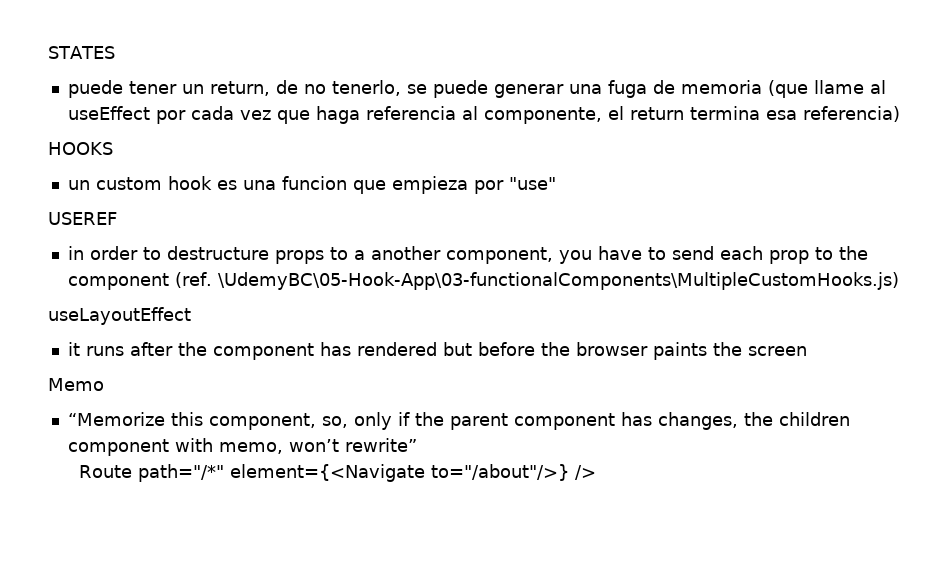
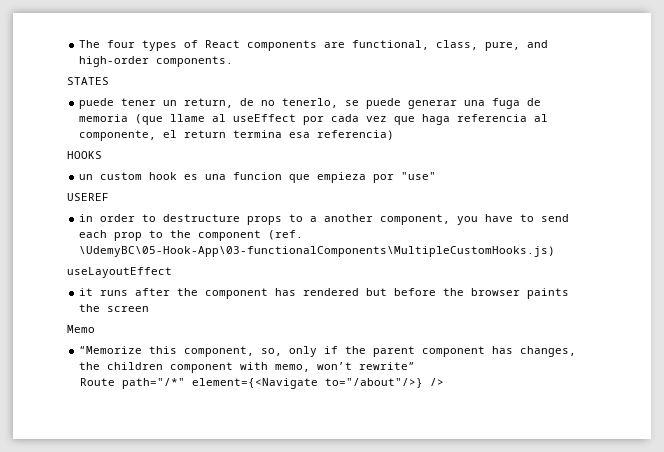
(48, 52) none -> [79,40,549,51] [79,56,234,67] The four types of React components are functional, class, pure, and high-order components. //

